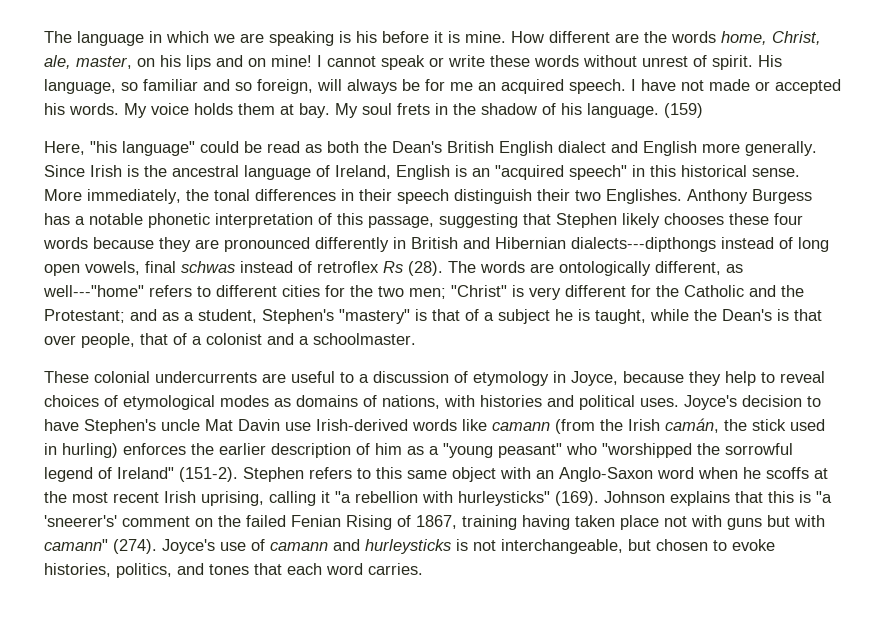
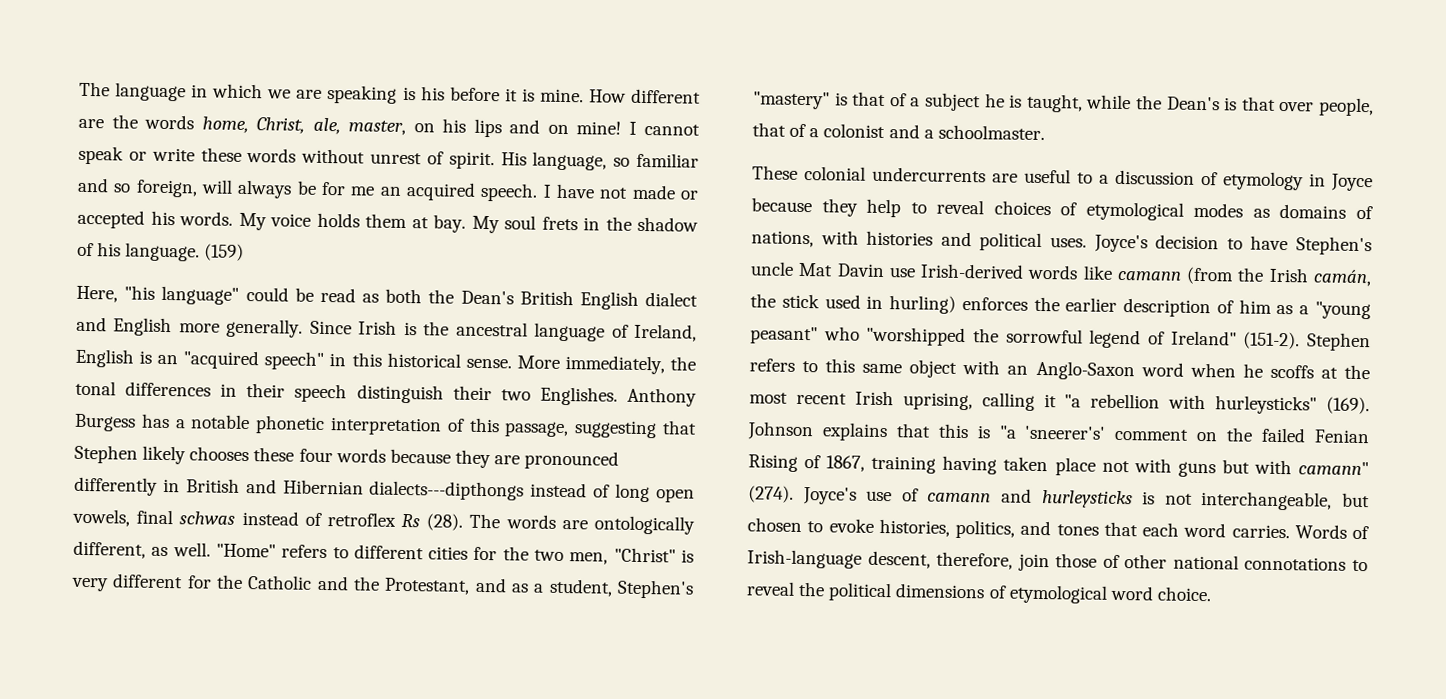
[43,285,144,297] well---"home" -> [172,542,276,558] well. "Home"
[409,288,446,299] men; -> [569,552,609,565] men,
[44,309,125,323] Protestant; -> [384,577,471,595] Protestant,
[571,371,618,386] Joyce, -> [1331,173,1373,192] Joyce
(423, 569) none -> [1294,524,1369,540] [747,549,1368,572] [746,581,1212,604] Words of Irish-language descent, therefore, join those of other national connotations to reveal the political dimensions of etymological word choice.

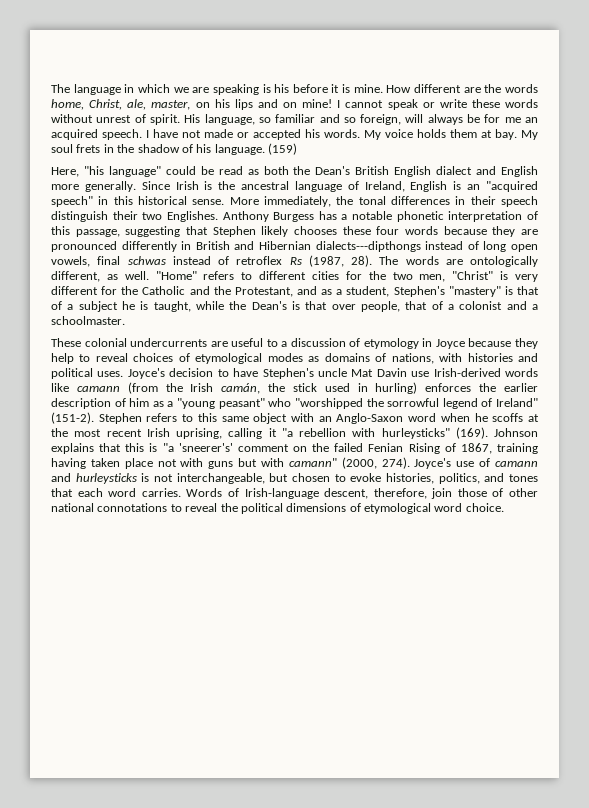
[426,513,464,531] (28). -> [308,255,372,267] (1987, 28).
[748,485,794,503] (274). -> [341,457,410,469] (2000, 274).

